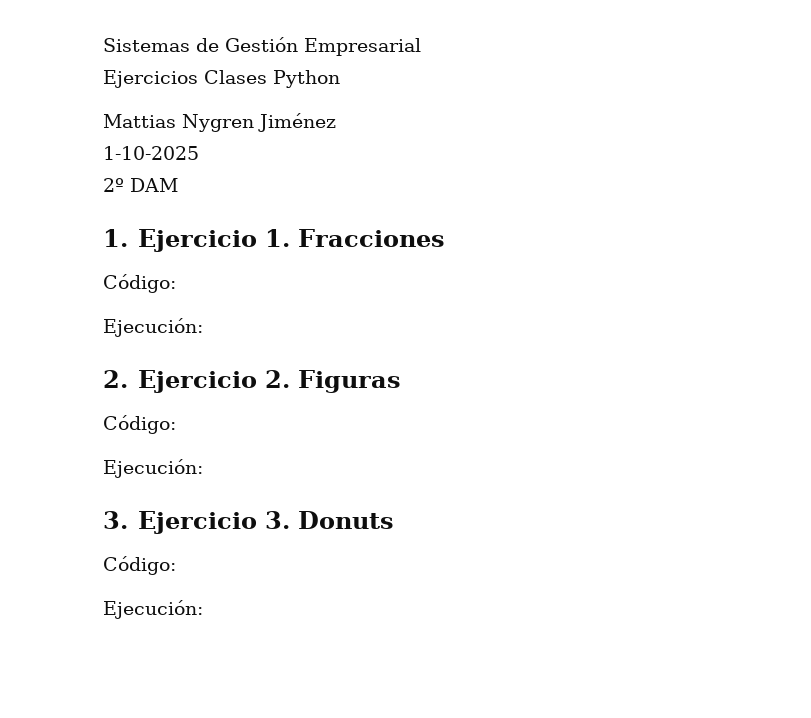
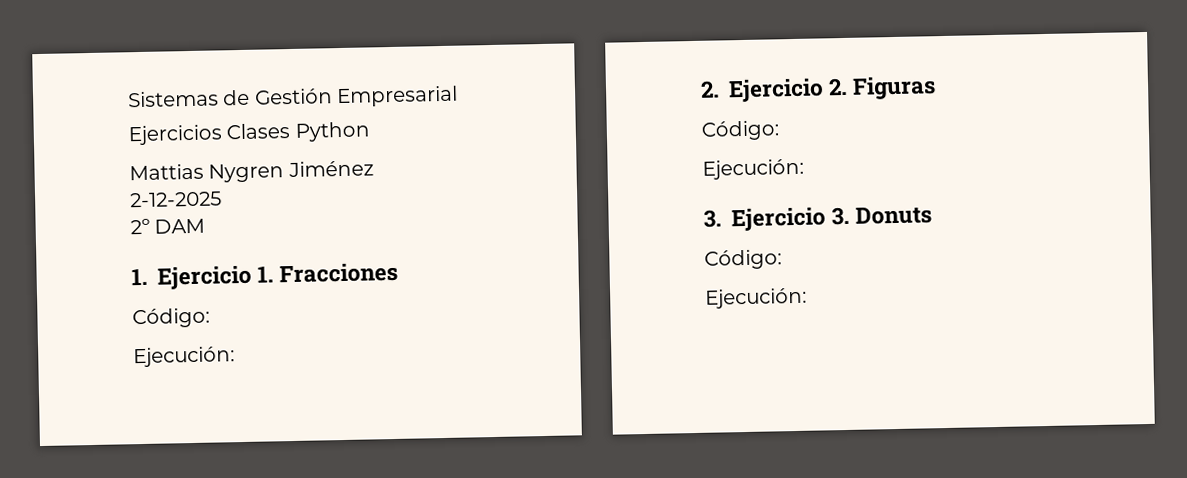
[103,146,199,160] 1-10-2025 -> [129,191,222,208] 2-12-2025

